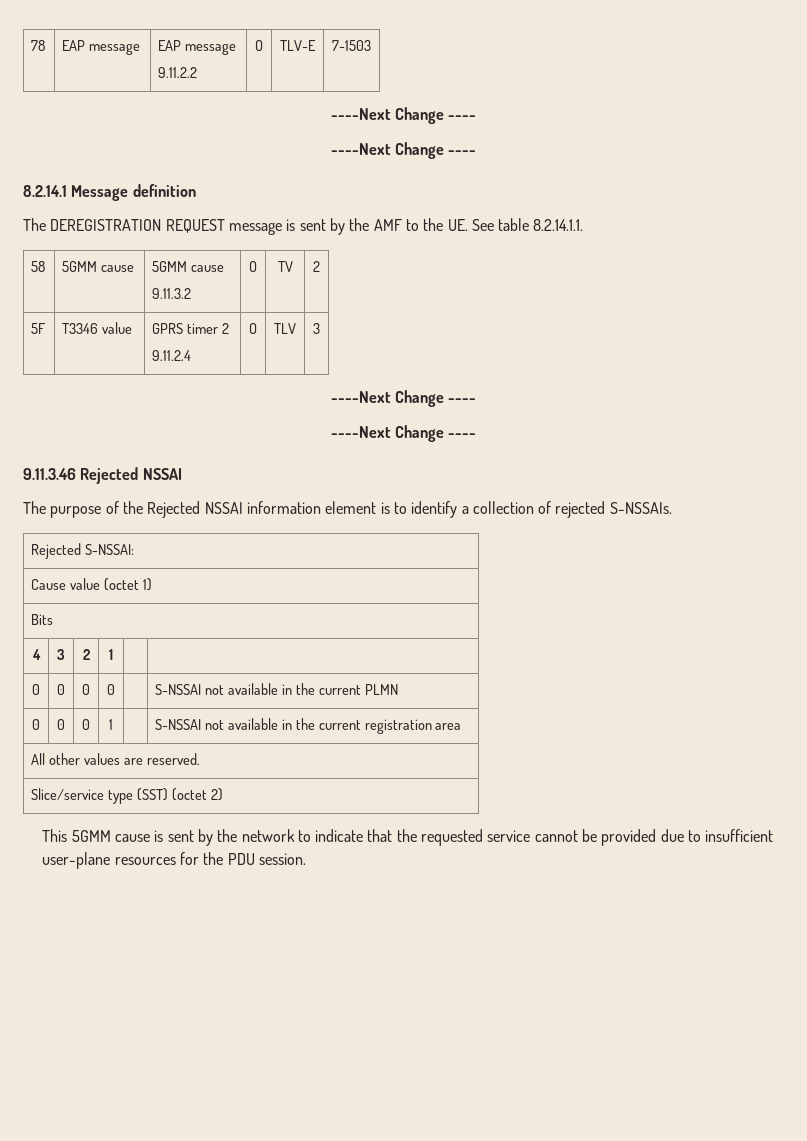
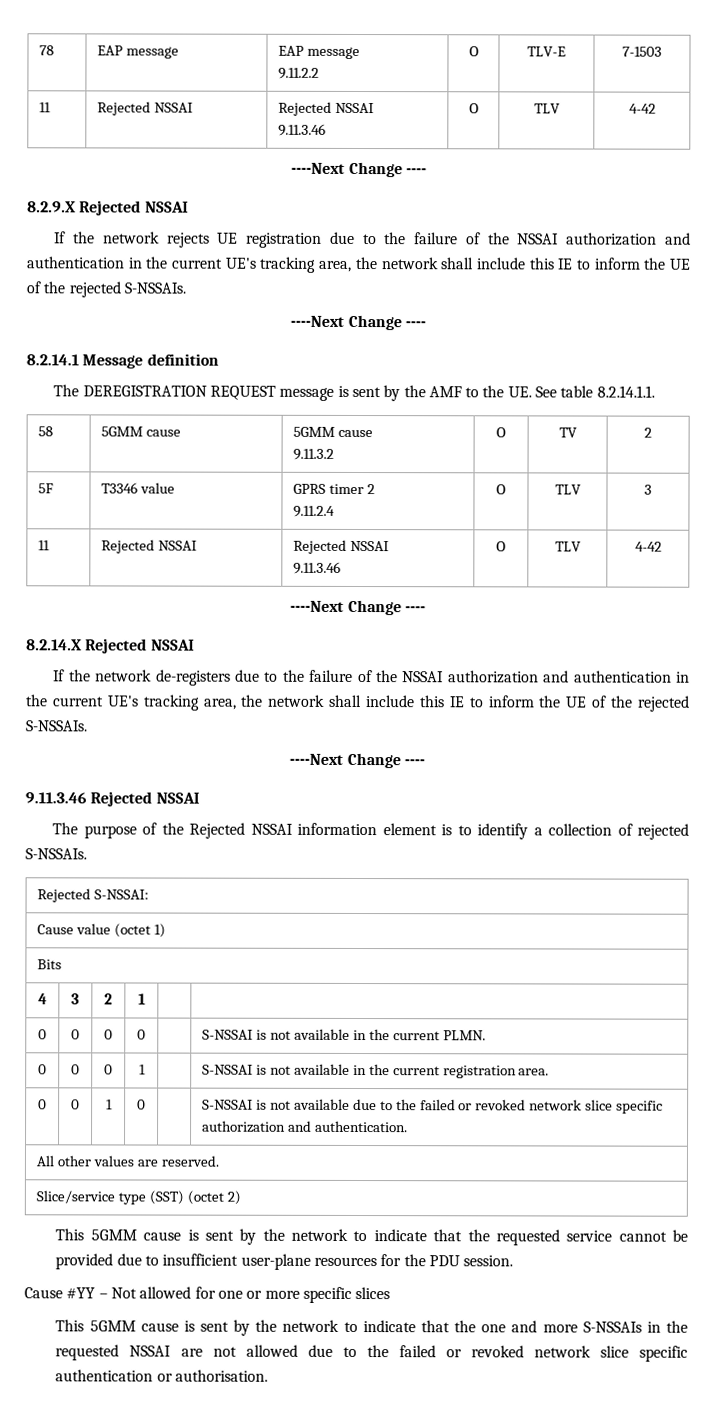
[330,107,477,124] // ----Next Change ---- -> [39,102,52,113] [97,101,194,116] [278,101,375,116] [278,123,327,136] [468,103,479,114] [533,103,560,114] [628,103,656,114] [291,161,427,178] [27,200,189,216] [54,231,691,248] [26,256,691,273] [26,281,186,298] // 11 | Rejected NSSAI | Rejected NSSAI // 9.11.3.46 | O | TLV | 4-42 // ----Next Change ---- // 8.2.9.X Rejected NSSAI // If the network rejects UE registration due to the failure of the NSSAI authorization and authentication in the current UE's tracking area, the network shall include this IE to inform the UE of the rejected S-NSSAIs.
[330,390,477,407] // ----Next Change ---- -> [38,540,51,551] [101,539,198,554] [293,539,390,554] [293,561,342,574] [496,541,506,552] [554,541,581,552] [634,541,662,552] [290,599,426,616] [26,638,195,654] [53,669,691,686] [25,694,690,712] [25,720,87,732] // 11 | Rejected NSSAI | Rejected NSSAI // 9.11.3.46 | O | TLV | 4-42 // ----Next Change ---- // 8.2.14.X Rejected NSSAI // If the network de-registers due to the failure of the NSSAI authorization and authentication in the current UE's tracking area, the network shall include this IE to inform the UE of the rejected S-NSSAIs.
[204,683,398,695] not available in the current PLMN -> [256,1028,486,1041] is not available in the current PLMN.
(202, 724) none -> [256,1064,268,1075] is
[435,723,462,730] area -> [518,1068,550,1076] [38,1099,47,1110] [71,1099,80,1110] [105,1099,113,1110] [137,1099,146,1110] [202,1098,664,1114] [202,1120,408,1133] area. // 0 | 0 | 1 | 0 | | S-NSSAI is not available due to the failed or revoked network slice specific authorization and authentication.
(306, 859) none -> [24,1286,391,1303] [55,1319,688,1336] [55,1344,688,1362] [55,1369,269,1382] // Cause #YY – Not allowed for one or more specific slices // This 5GMM cause is sent by the network to indicate that the one and more S-NSSAIs in the requested NSSAI are not allowed due to the failed or revoked network slice specific authentication or authorisation.

